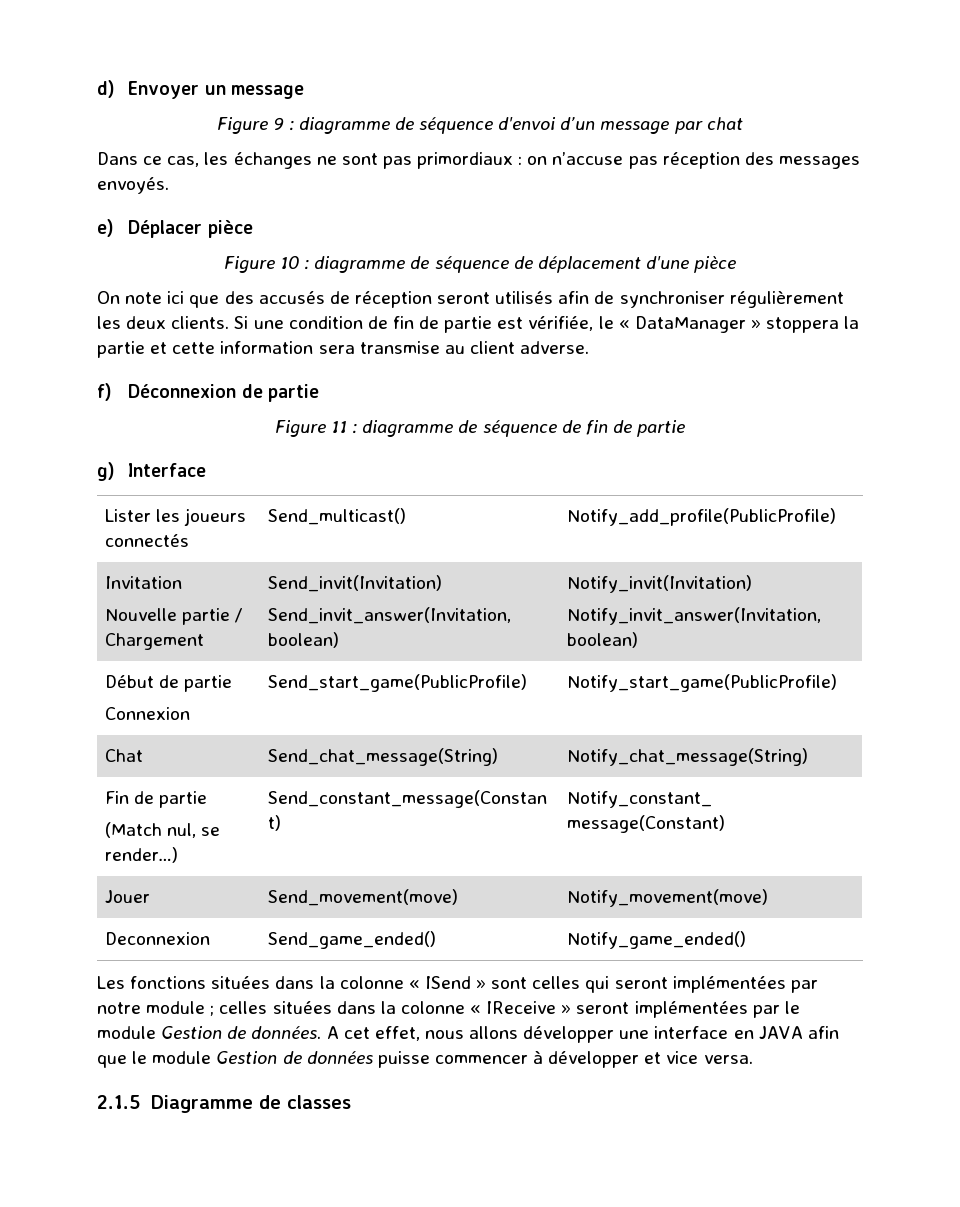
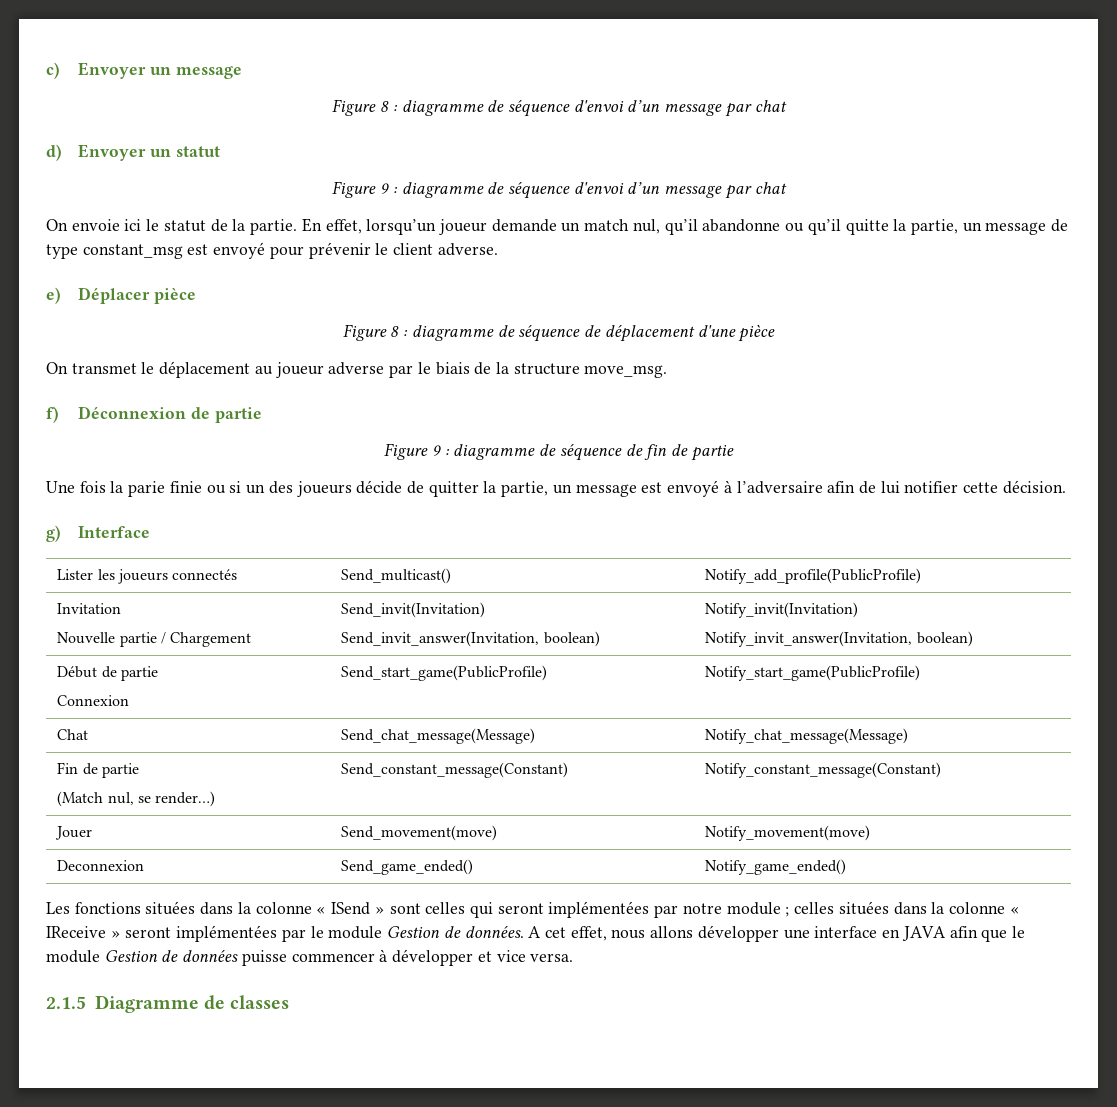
[97,80,115,98] d) -> [46,62,60,79] c)
(304, 92) none -> [332,99,787,117] [46,144,220,161] // Figure 8 : diagramme de séquence d'envoi d’un message par chat // d) Envoyer un statut
[97,152,860,169] [97,177,169,194] Dans ce cas, les échanges ne sont pas primordiaux : on n’accuse pas réception des messages envoyés. -> [46,218,1069,235] [46,242,498,259] On envoie ici le statut de la partie. En effet, lorsqu’un joueur demande un match nul, qu’il abandonne ou qu’il quitte la partie, un message de type constant_msg est envoyé pour prévenir le client adverse.
[280,256,300,269] 10 -> [390,326,400,337] 8
[125,291,844,308] [97,316,860,333] [97,341,590,358] note ici que des accusés de réception seront utilisés afin de synchroniser régulièrement les deux clients. Si une condition de fin de partie est vérifiée, le « DataManager » stoppera la partie et cette information sera transmise au client adverse. -> [71,361,668,378] transmet le déplacement au joueur adverse par le biais de la structure move_msg.
[331,421,348,433] 11 -> [431,445,442,456] 9
(686, 428) none -> [46,480,1066,497] // Une fois la parie finie ou si un des joueurs décide de quitter la partie, un message est envoyé à l’adversaire afin de lui notifier cette décision.
[268,748,499,766] [567,748,809,766] Send_chat_message(String) | Notify_chat_message(String) -> [341,728,536,744] [705,728,909,744] Send_chat_message(Message) | Notify_chat_message(Message)

